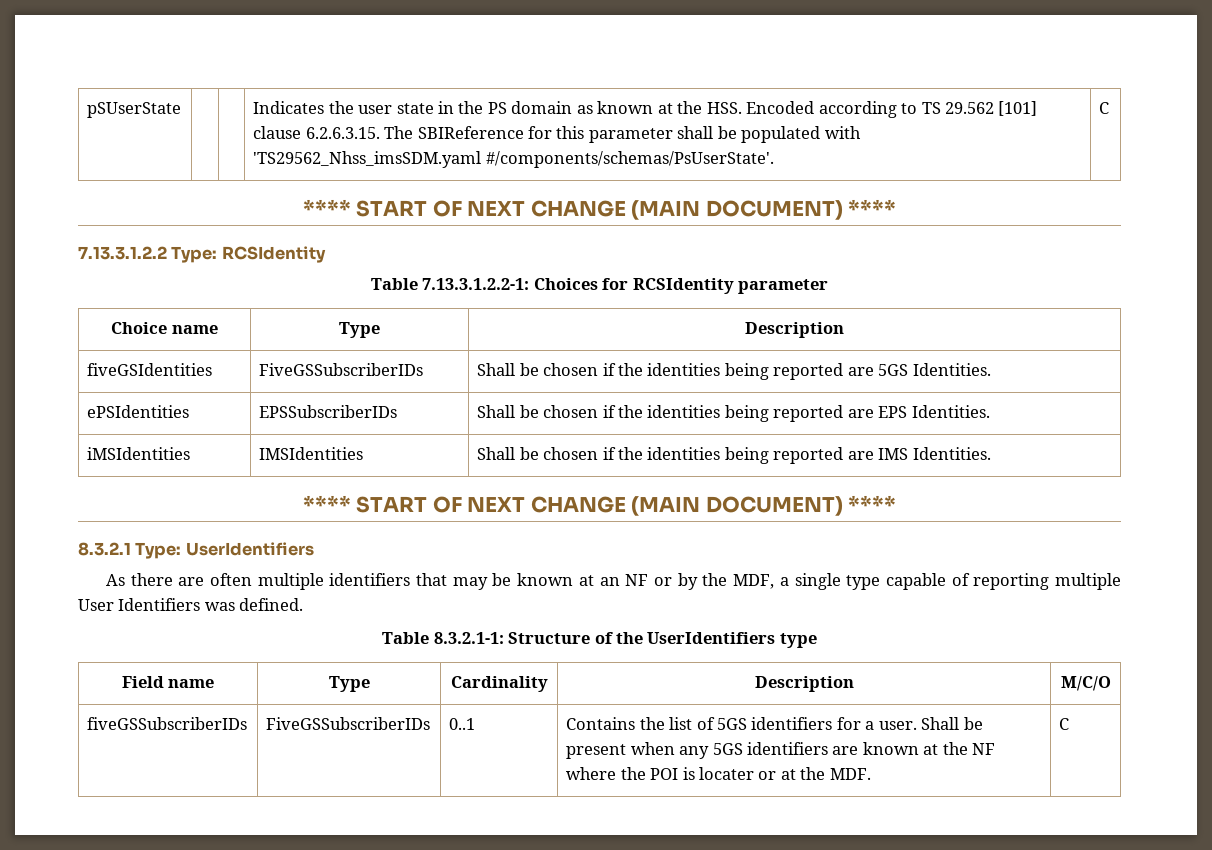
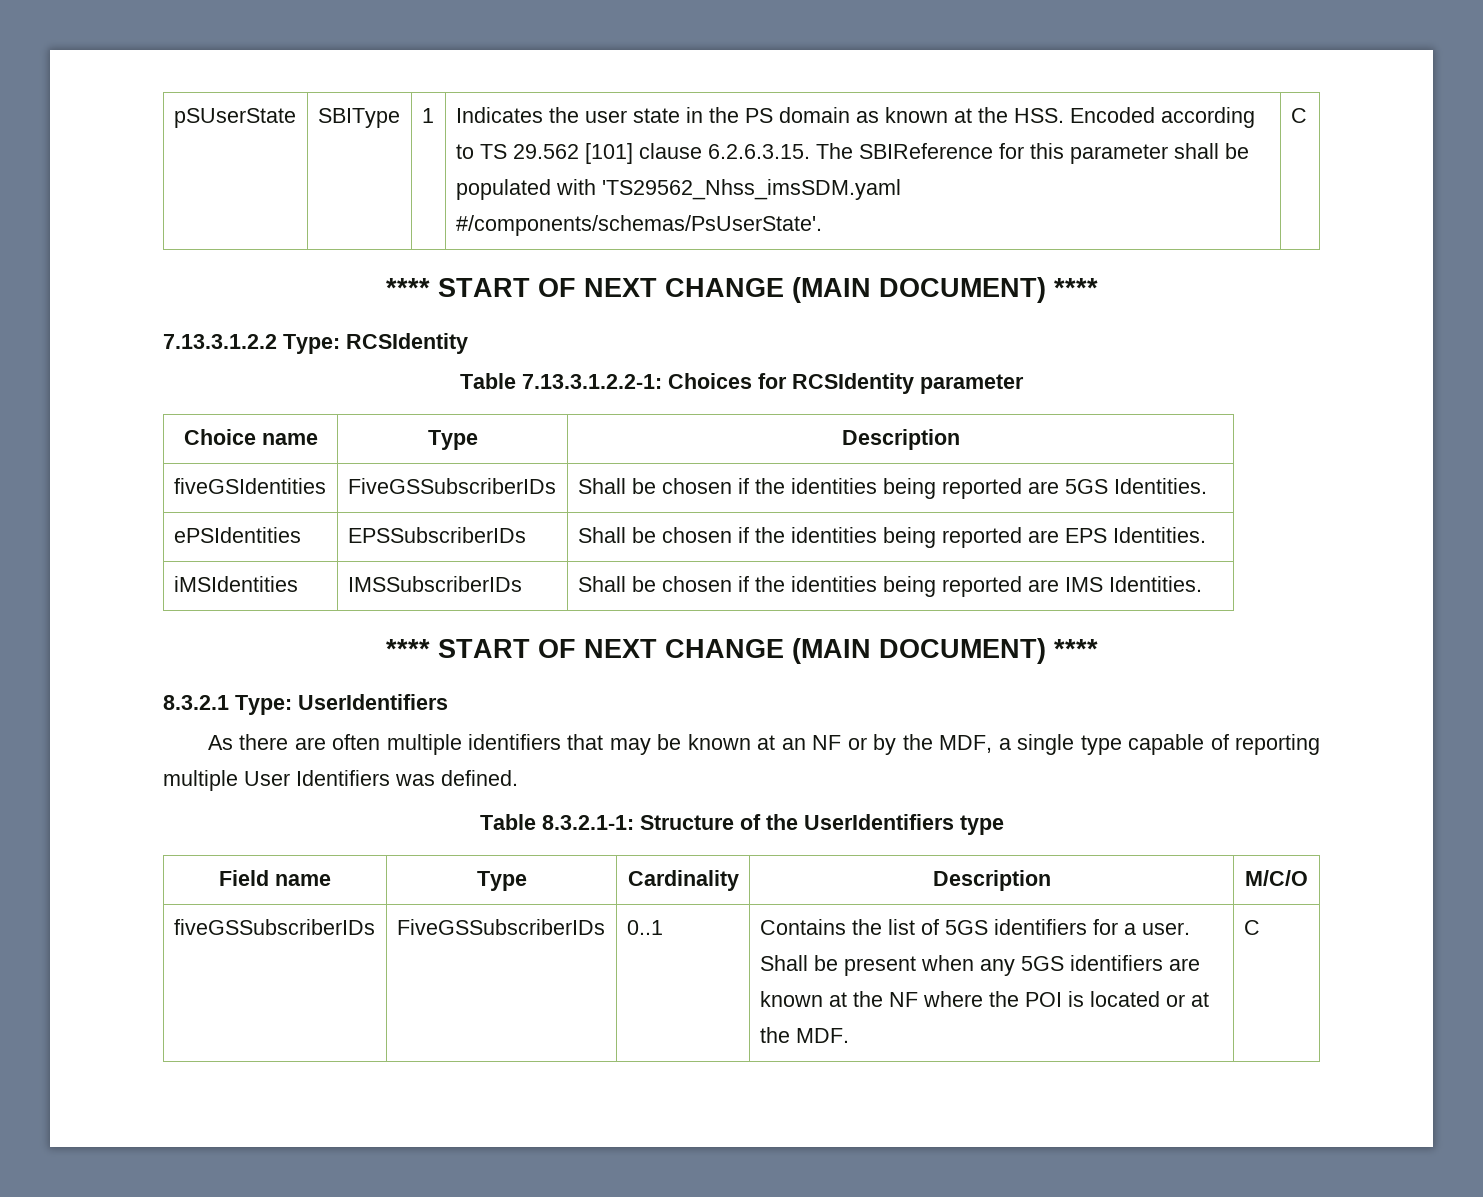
(182, 110) | -> [317,108,400,128] [421,108,434,123] SBIType | 1
[259,447,364,460] IMSIdentities -> [347,576,522,592] IMSSubscriberIDs
[699,767,755,780] locater -> [1089,991,1160,1007] located

